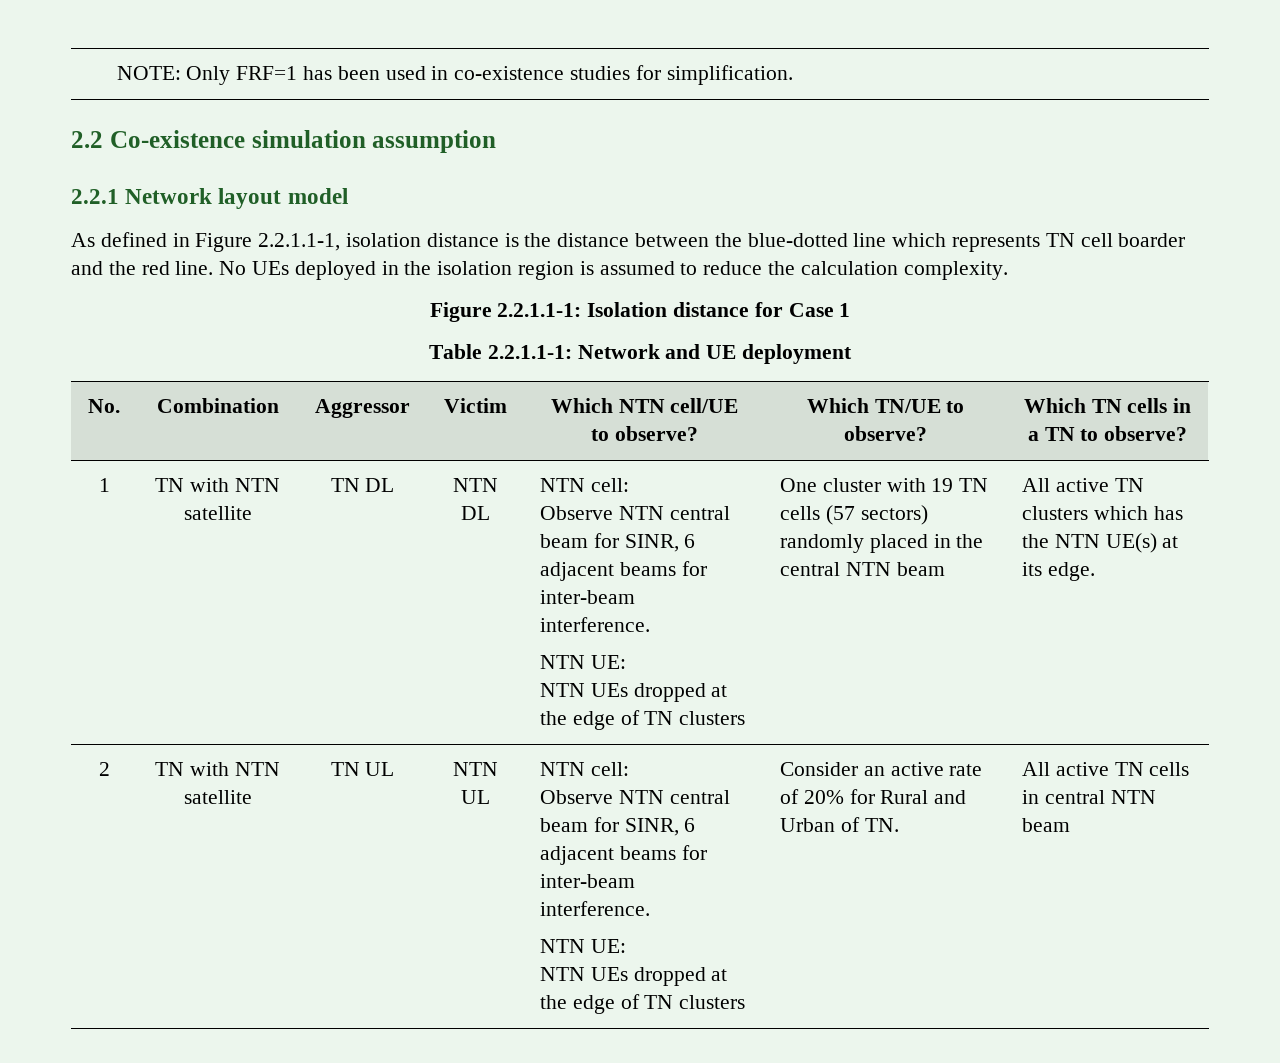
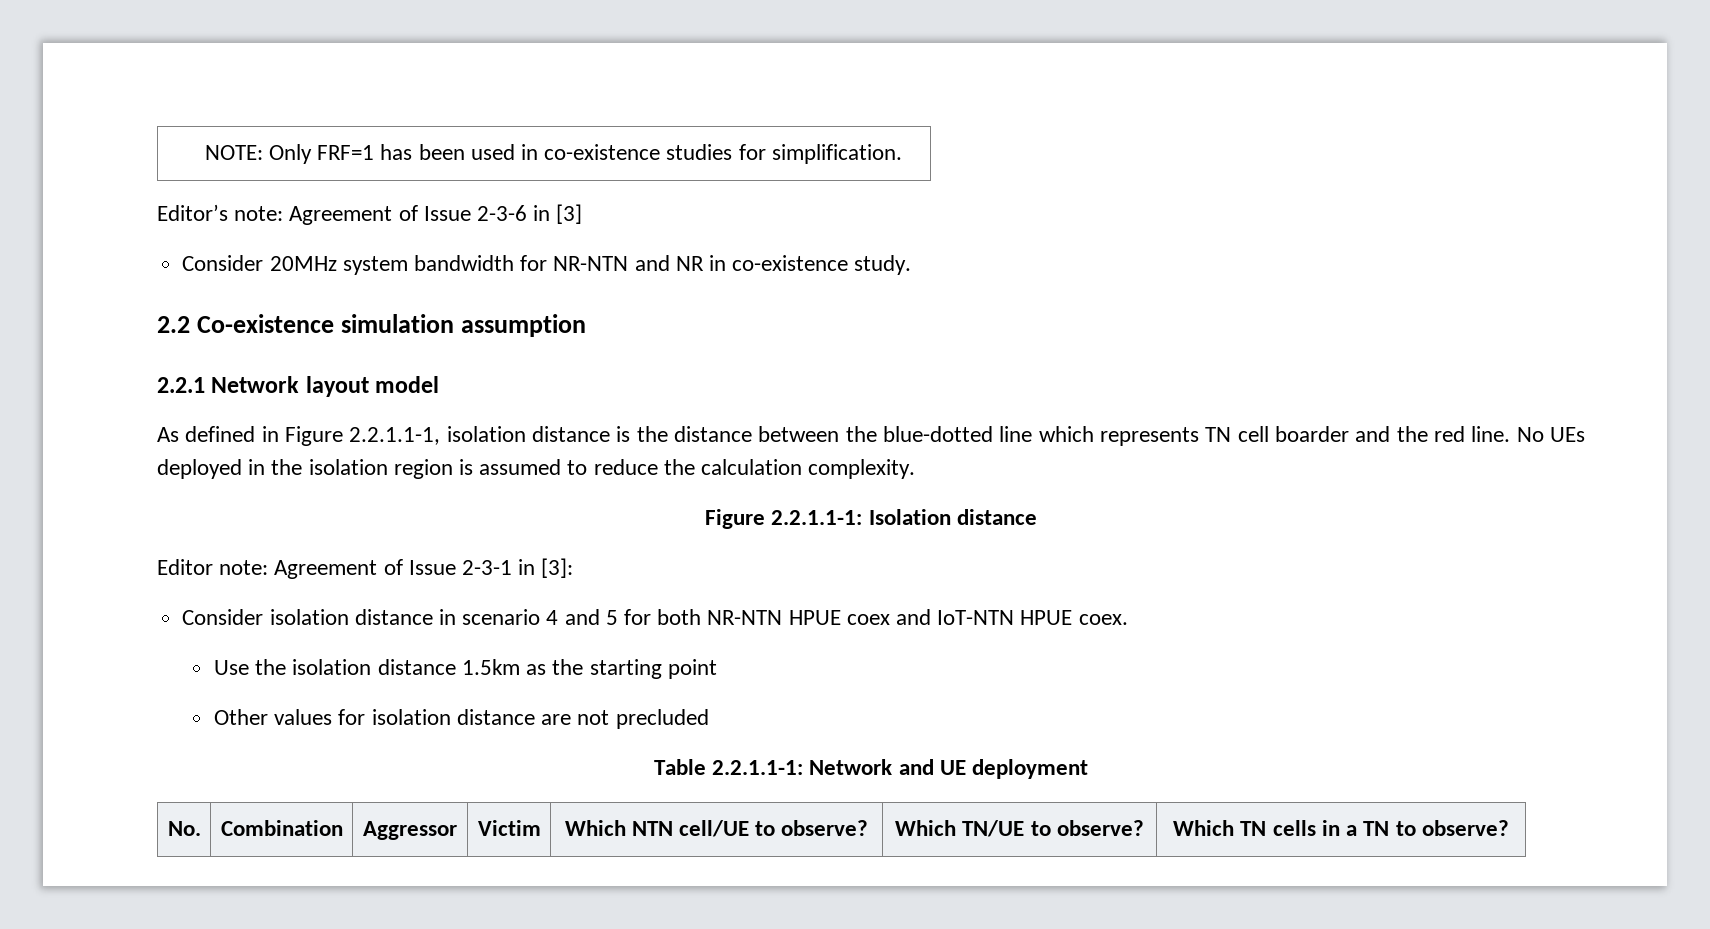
(793, 75) none -> [157,204,583,225] [182,255,912,275] // Editor’s note: Agreement of Issue 2-3-6 in [3] // Consider 20MHz system bandwidth for NR-NTN and NR in co-existence study.
[754,302,851,317] for Case 1 -> [157,558,574,579] [182,609,1128,625] [214,659,717,679] [214,709,709,729] // Editor note: Agreement of Issue 2-3-1 in [3]: // Consider isolation distance in scenario 4 and 5 for both NR-NTN HPUE coex and IoT-NTN HPUE coex. // Use the isolation distance 1.5km as the starting point // Other values for isolation distance are not precluded
[98,478,110,492] [155,478,280,492] [183,506,252,520] [330,478,395,492] [453,478,498,492] [461,506,490,520] [540,478,629,492] [540,506,730,520] [540,533,696,552] [540,561,707,581] [540,590,636,604] [540,617,651,632] [540,655,626,669] [540,683,728,702] [540,710,746,730] [780,478,989,492] [780,505,928,525] [780,534,984,553] [780,562,945,576] [1022,478,1144,492] [1022,506,1183,520] [1022,533,1179,553] [1022,562,1095,581] [98,762,110,776] [155,762,280,776] [183,790,252,804] [330,762,395,776] [453,762,498,776] [461,790,490,804] [540,762,629,776] [540,790,730,804] [540,817,696,836] [540,845,707,865] [540,874,636,888] [540,901,651,916] [540,939,626,953] [540,967,728,986] [540,994,746,1014] [780,762,983,776] [780,789,967,804] [780,817,899,832] [1022,762,1190,776] [1022,790,1156,804] [1022,818,1071,832] // 1 | TN with NTN satellite | TN DL | NTN DL | NTN cell: // Observe NTN central beam for SINR, 6 adjacent beams for inter-beam interference. // NTN UE: // NTN UEs dropped at the edge of TN clusters | One cluster with 19 TN cells (57 sectors) randomly placed in the central NTN beam | All active TN clusters which has the NTN UE(s) at its edge. // 2 | TN with NTN satellite | TN UL | NTN UL | NTN cell: // Observe NTN central beam for SINR, 6 adjacent beams for inter-beam interference. // NTN UE: // NTN UEs dropped at the edge of TN clusters | Consider an active rate of 20% for Rural and Urban of TN. | All active TN cells in central NTN beam -> (1509, 828) none

